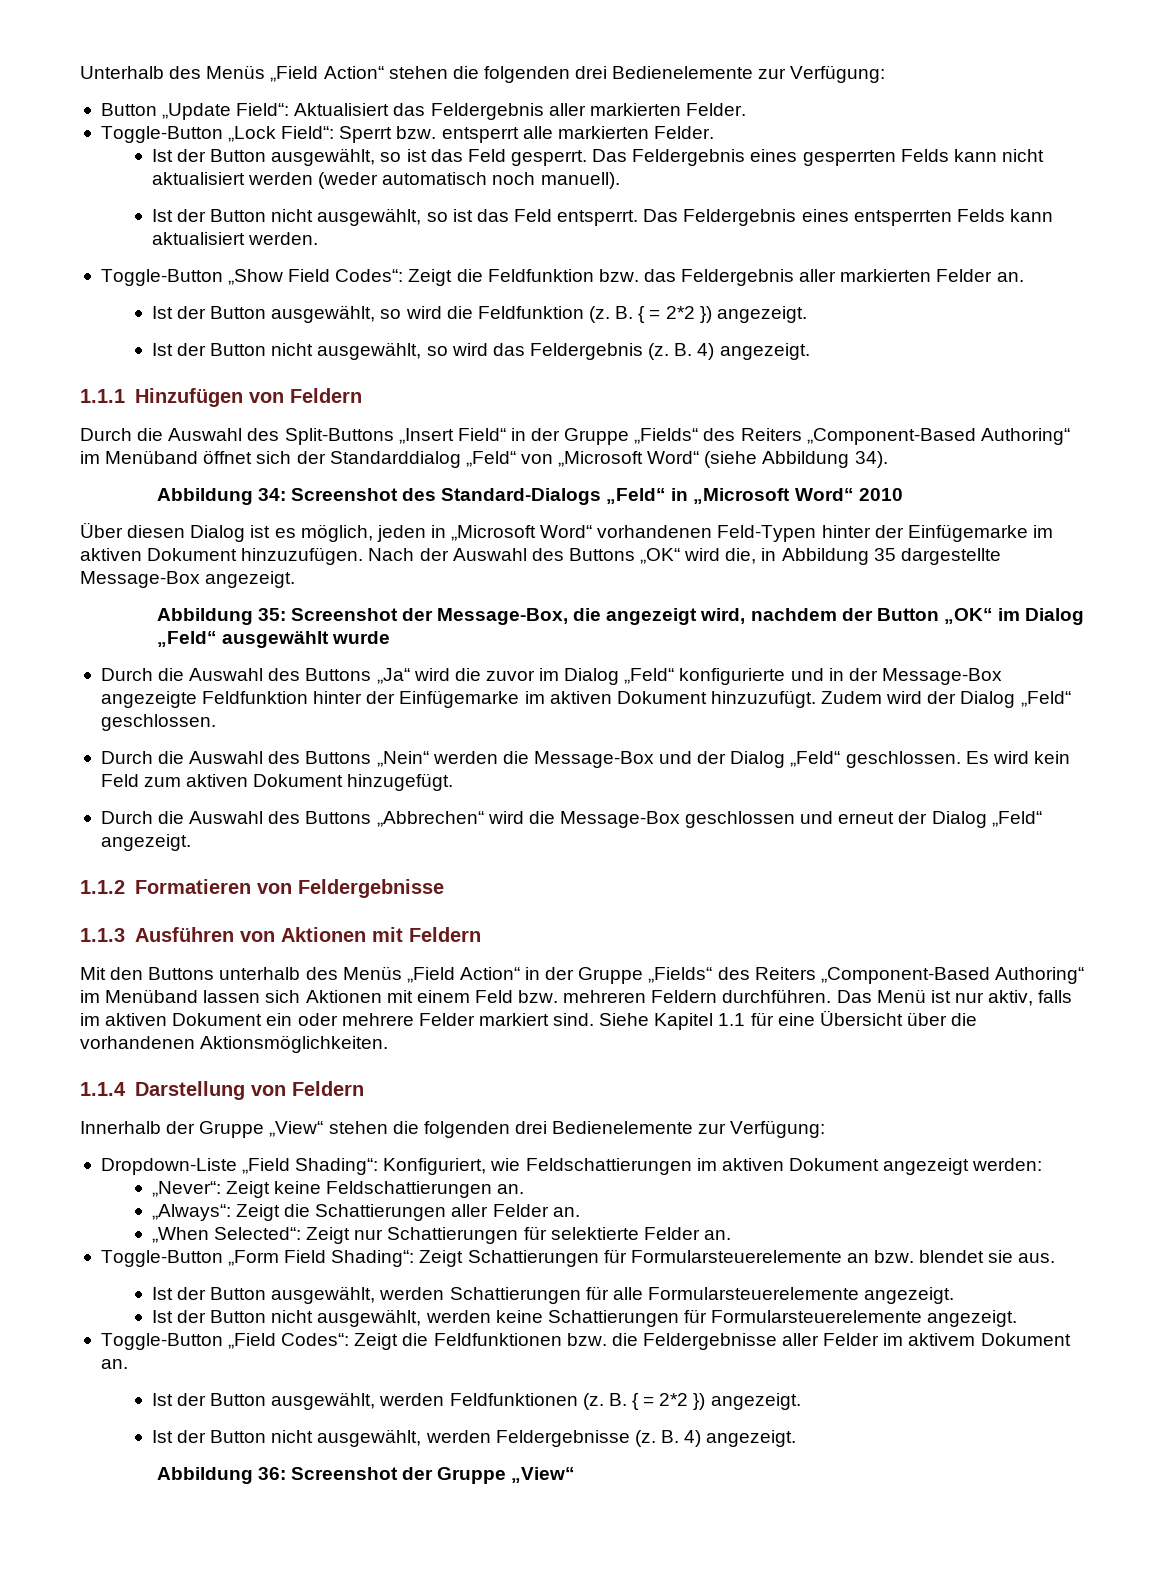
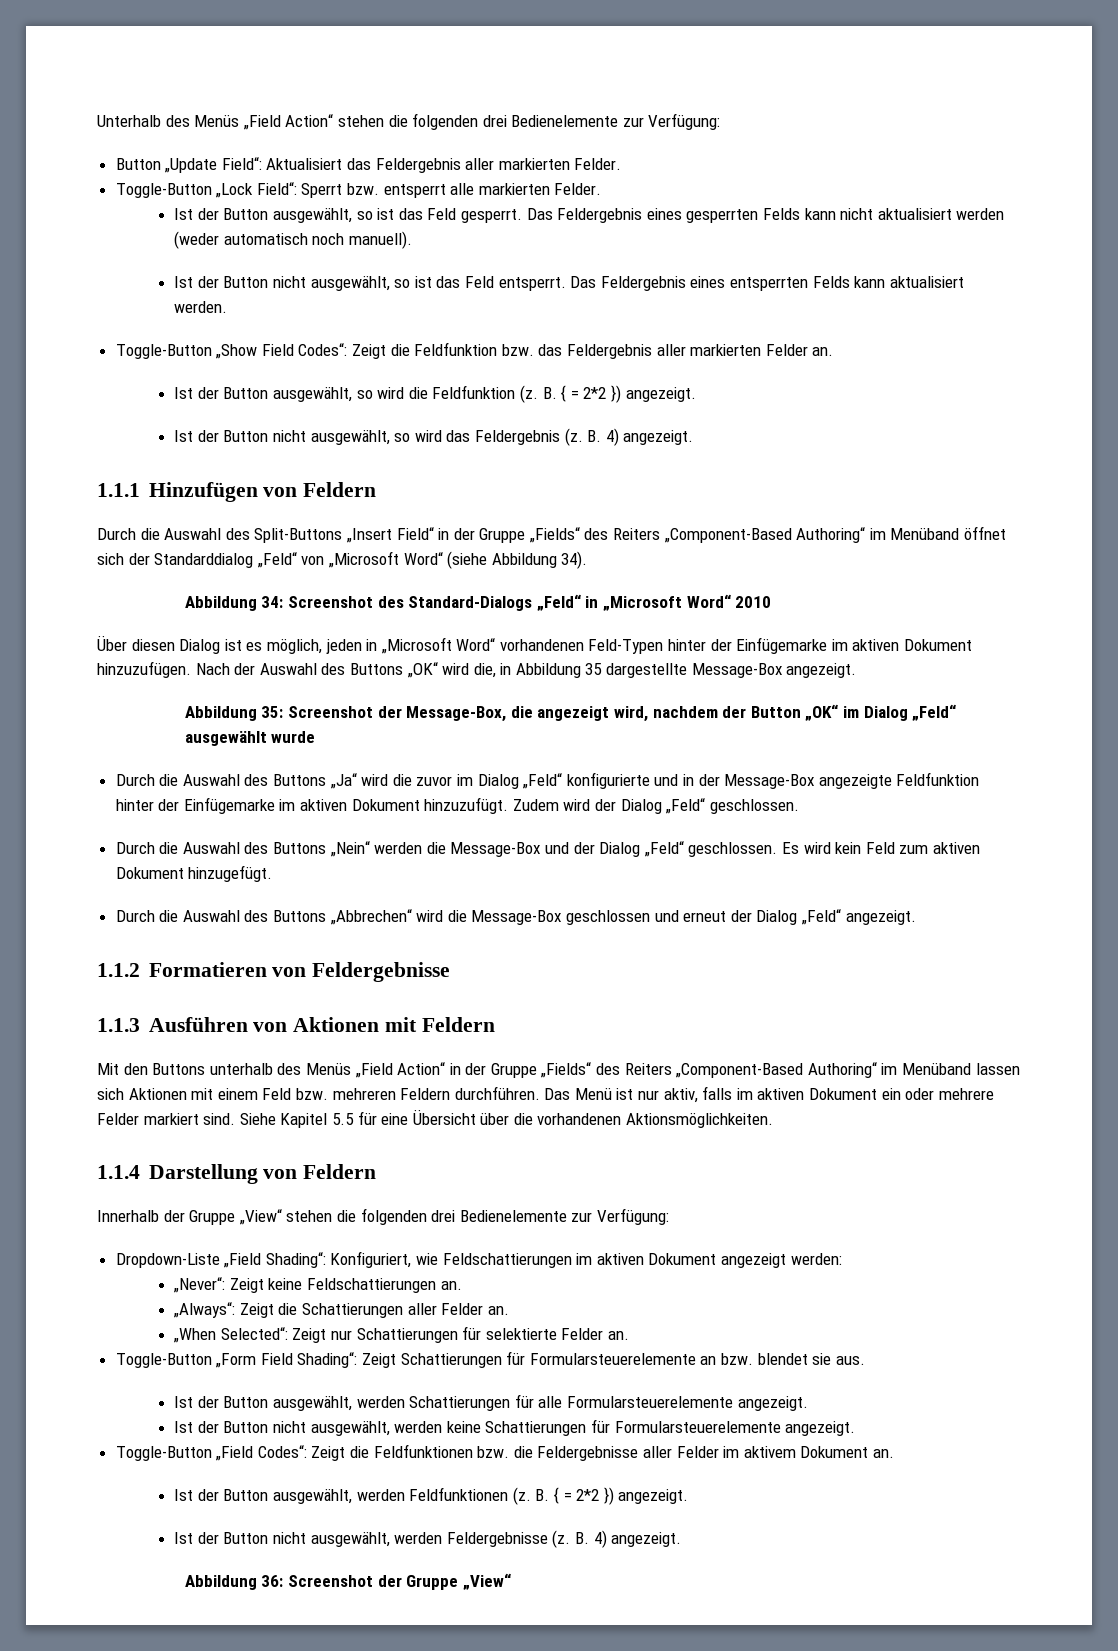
[718,1013,746,1026] 1.1 -> [331,1113,354,1125] 5.5

